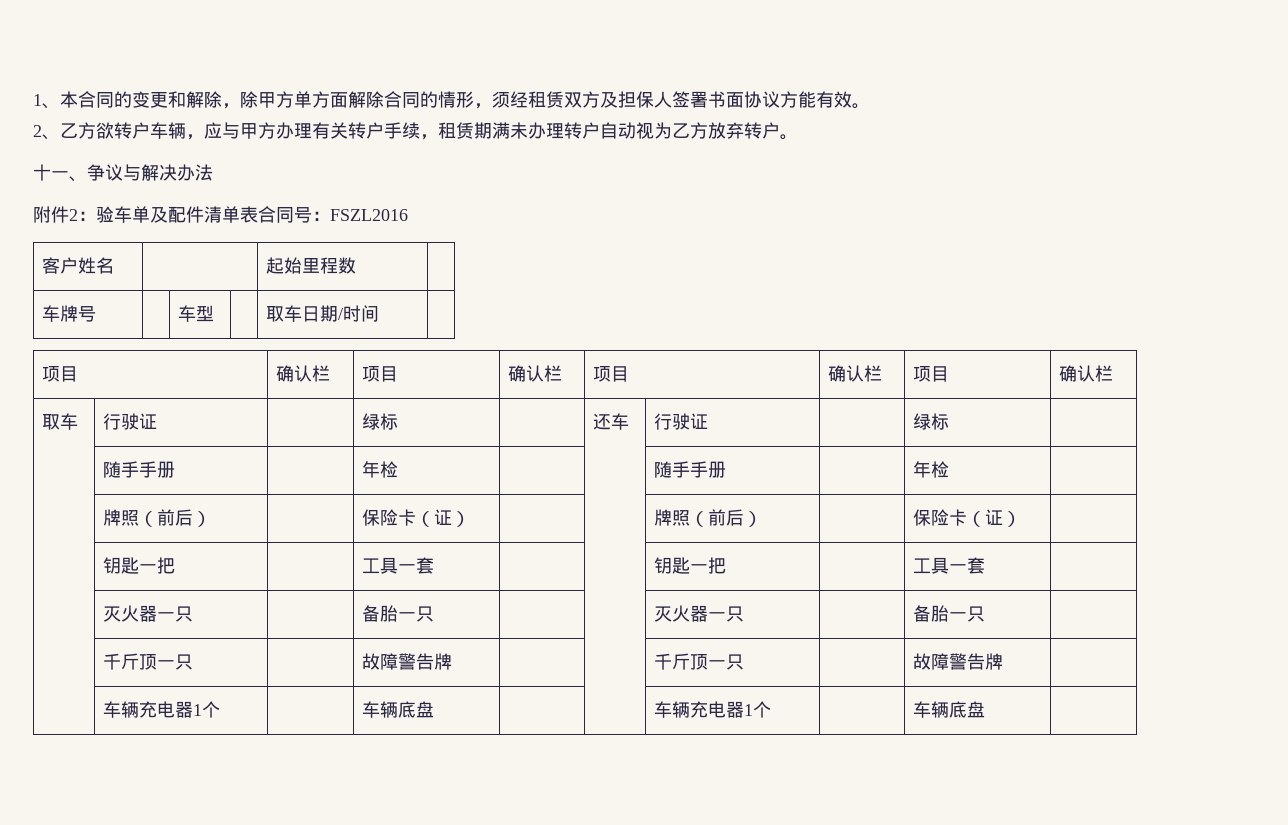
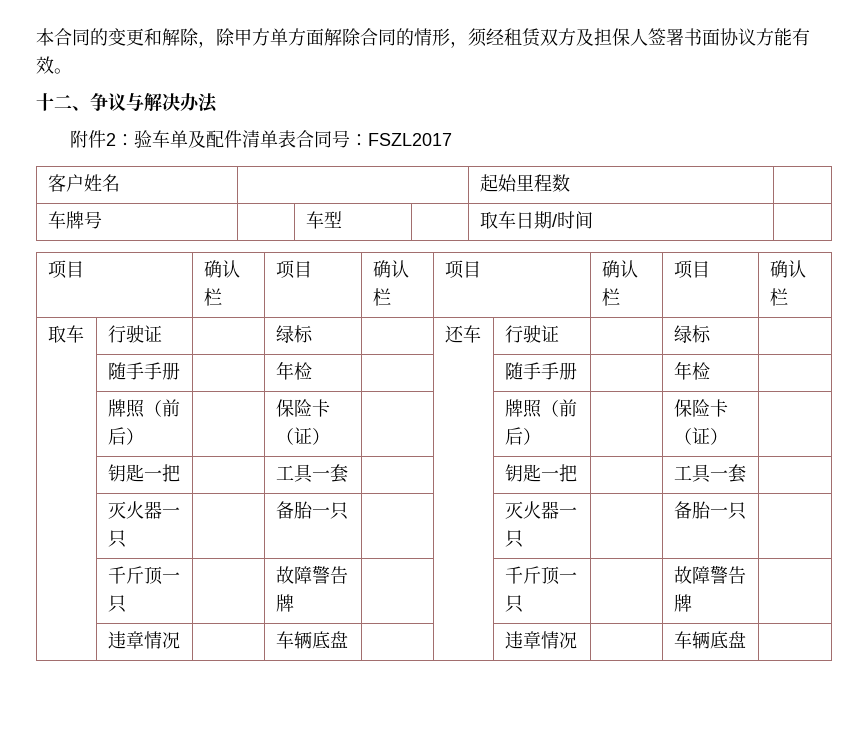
[33,94,60,109] 1、 -> (36, 37) none
[33,122,798,140] // 2、乙方欲转户车辆，应与甲方办理有关转户手续，租赁期满未办理转户自动视为乙方放弃转户。 -> (72, 71) none
[51,171,69,179] 一 -> [54,95,72,109] 二
[330,209,408,221] FSZL2016 -> [368,133,453,146] FSZL2017
[102,701,220,718] [361,701,434,718] [653,701,771,718] 车辆充电器1个 | | 车辆底盘 | | | 车辆充电器1个 -> [107,631,180,649] [275,631,348,649] [504,631,577,649] 违章情况 | | 车辆底盘 | | | 违章情况

